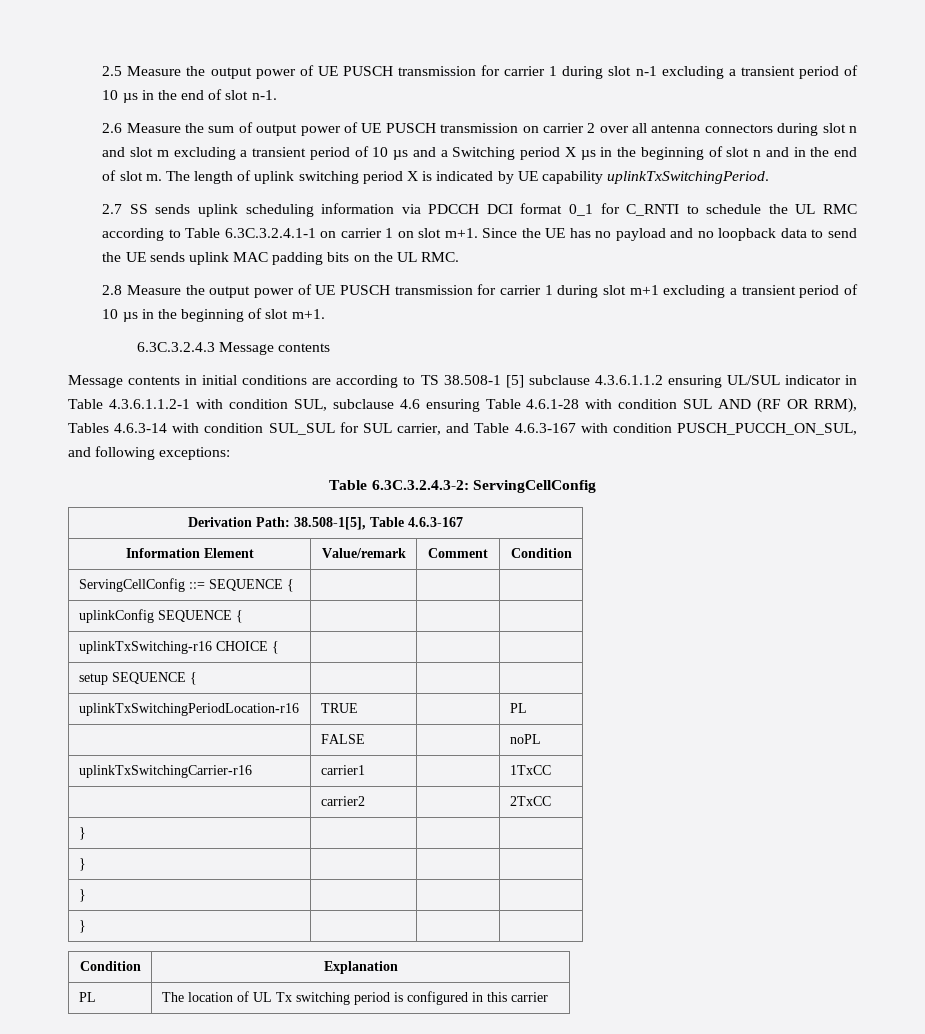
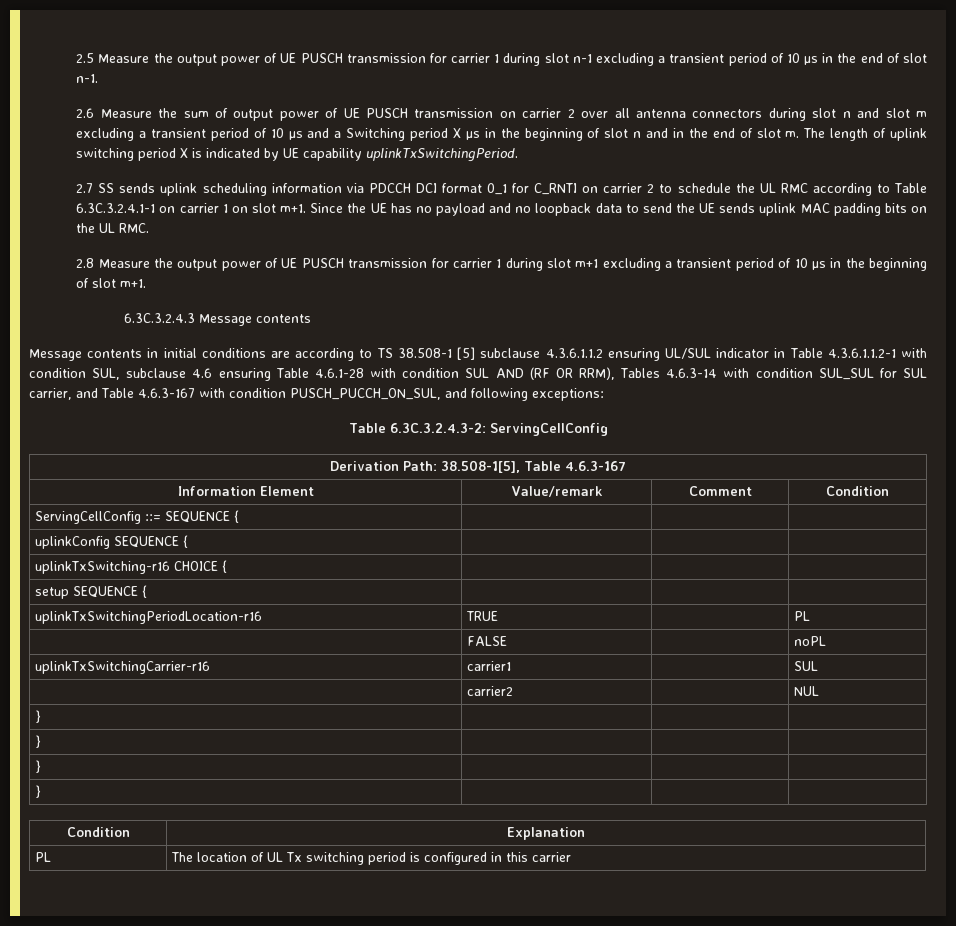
(680, 210) none -> [582,183,655,193] on carrier 2
[509,765,551,775] 1TxCC -> [794,661,819,671] SUL
[509,796,551,806] 2TxCC -> [794,686,820,696] NUL

